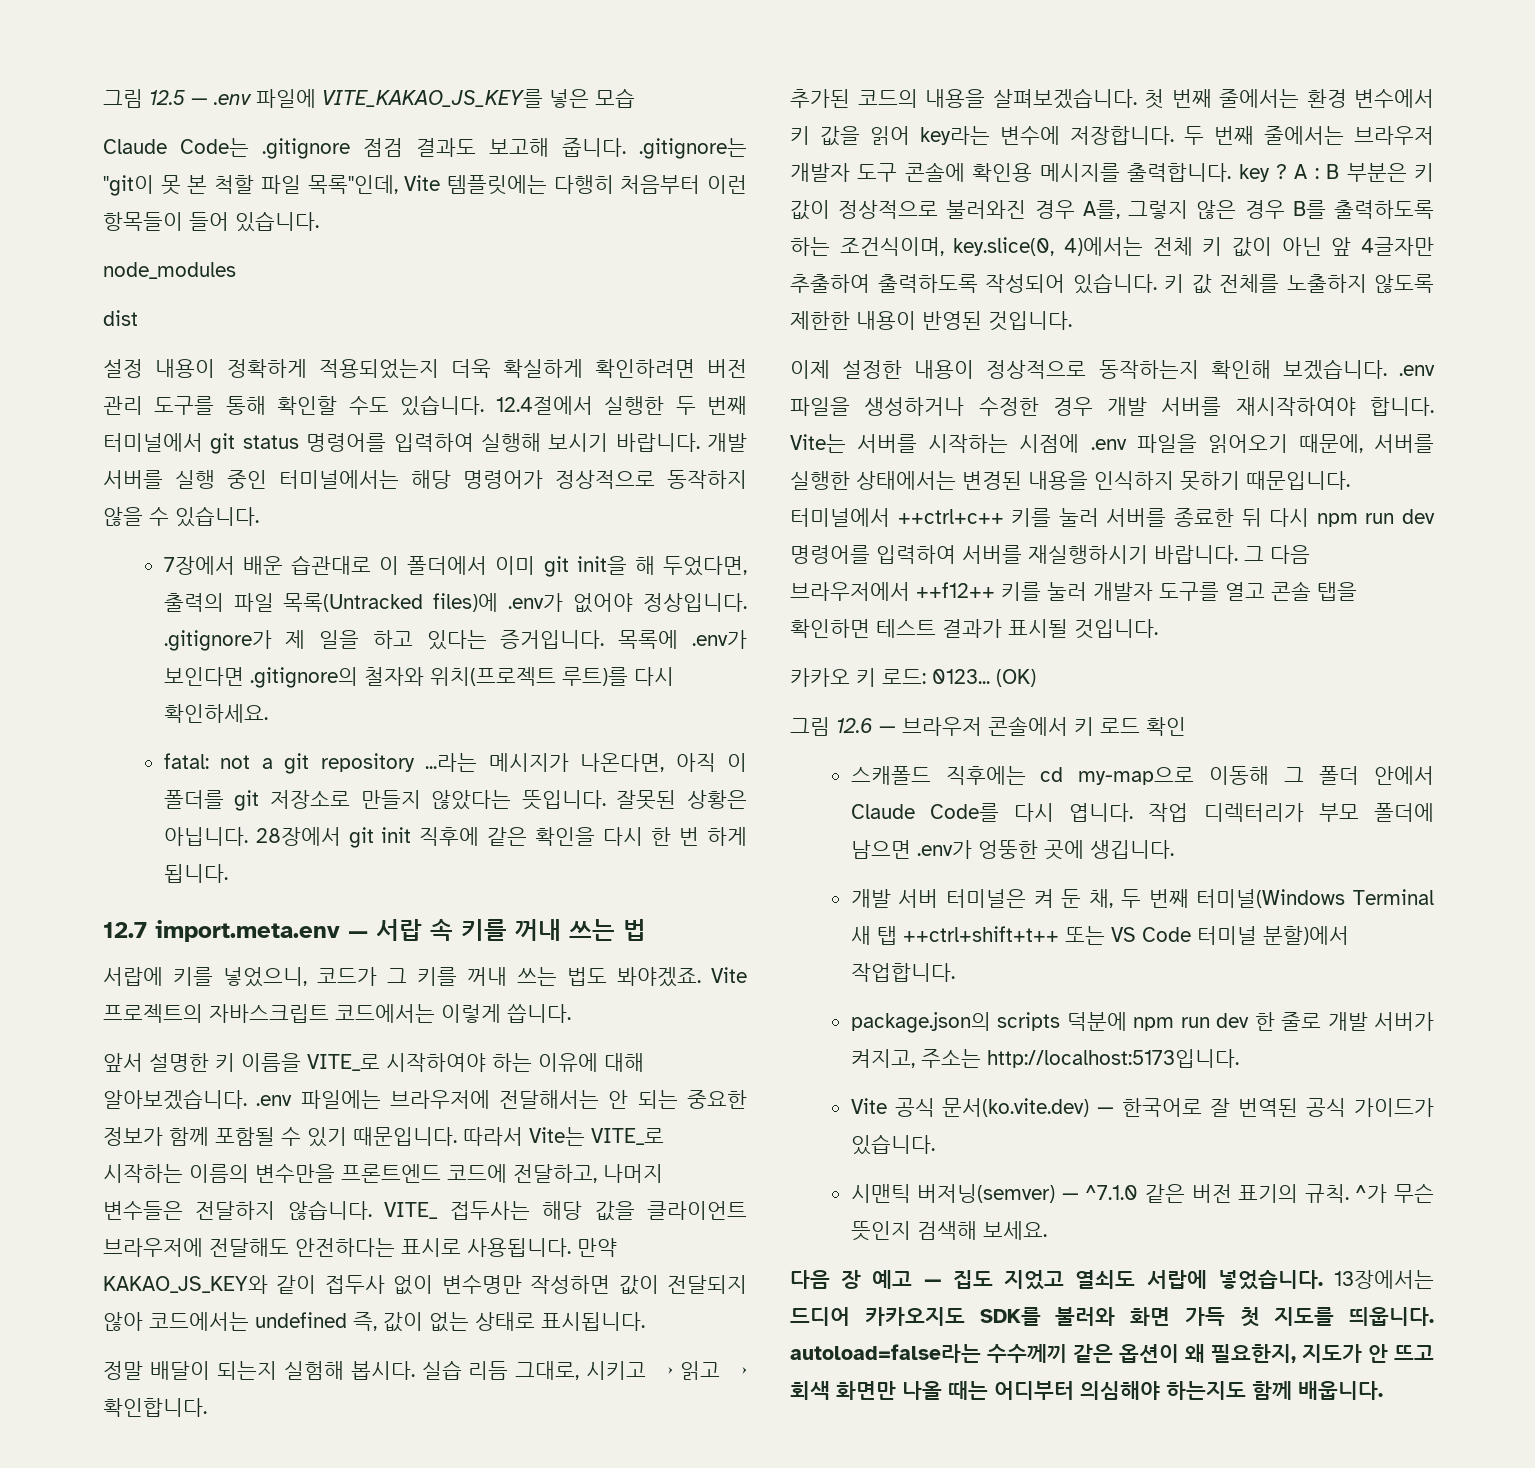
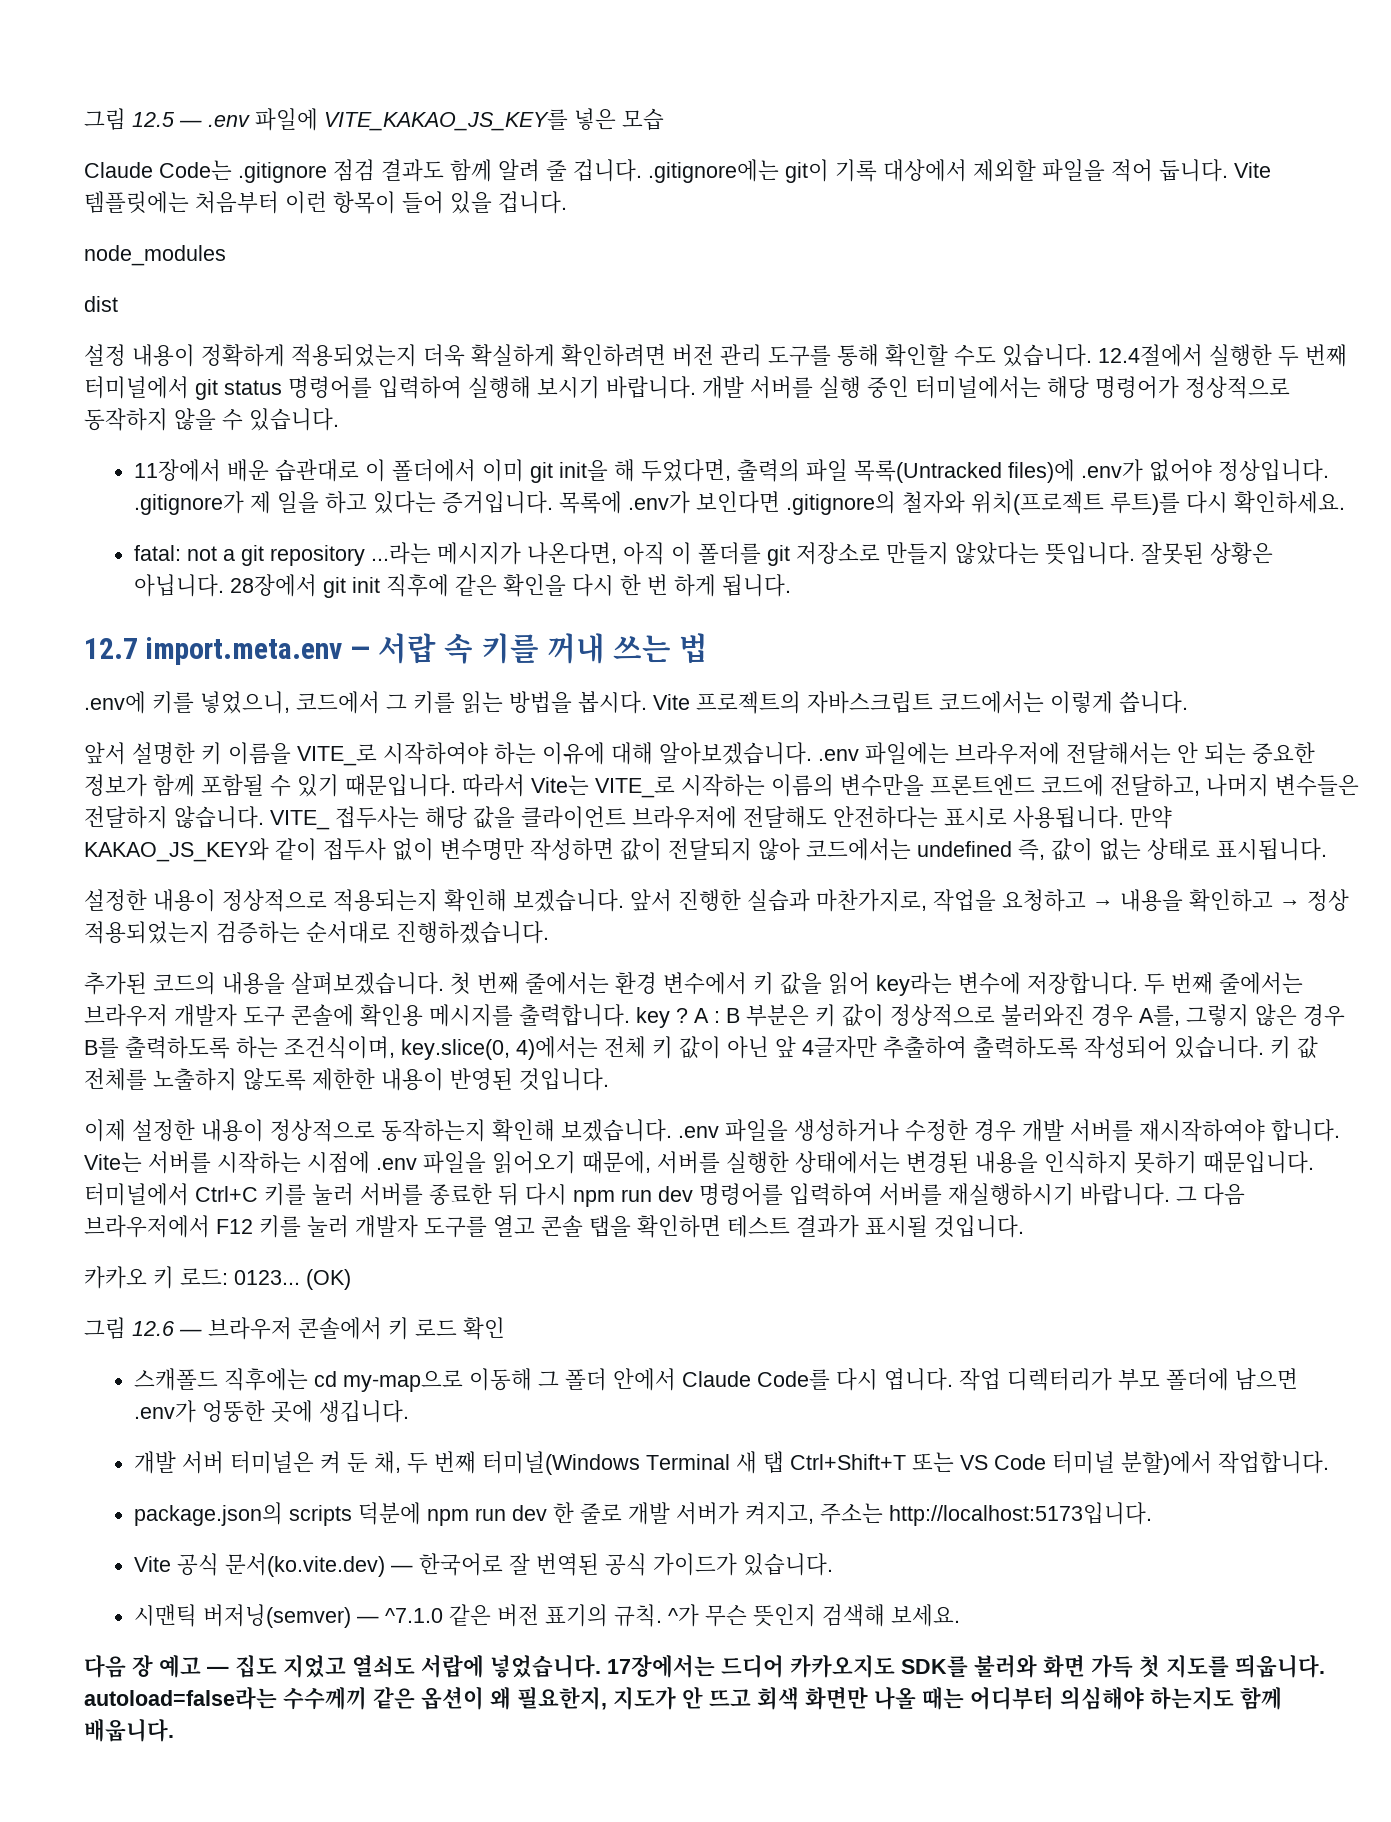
[489,138,747,159] [103,175,398,196] 보고해 줍니다. .gitignore는 "git이 못 본 척할 파일 목록"인데, -> [450,159,1228,183] 함께 알려 줄 겁니다. .gitignore에는 git이 기록 대상에서 제외할 파일을 적어 둡니다.
[553,175,614,194] 다행히 -> (189, 202) none
[103,211,319,232] 항목들이 들어 있습니다. -> [333,191,567,214] 항목이 들어 있을 겁니다.
[163,556,235,575] 7장에서 -> [134,459,222,482] 11장에서
[103,967,163,986] 서랍에 -> [84,691,146,714] .env에
[317,967,377,986] 코드가 -> [296,691,380,714] 코드에서
[467,967,701,987] 꺼내 쓰는 법도 봐야겠죠. -> [461,691,647,714] 읽는 방법을 봅시다.
[103,1360,747,1380] [103,1398,207,1417] 정말 배달이 되는지 실험해 봅시다. 실습 리듬 그대로, 시키고 → 읽고 → 확인합니다. -> [84,889,1349,912] [84,921,549,944] 설정한 내용이 정상적으로 적용되는지 확인해 보겠습니다. 앞서 진행한 실습과 마찬가지로, 작업을 요청하고 → 내용을 확인하고 → 정상 적용되었는지 검증하는 순서대로 진행하겠습니다.
[897,509,1004,524] ++ctrl+c++ -> [195,1186,258,1202] Ctrl+C
[916,582,995,598] ++f12++ -> [216,1219,253,1234] F12
[902,926,1059,942] ++ctrl+shift+t++ -> [790,1454,907,1470] Ctrl+Shift+T
[1334,1270,1434,1289] 13장에서는 -> [607,1655,715,1678] 17장에서는

